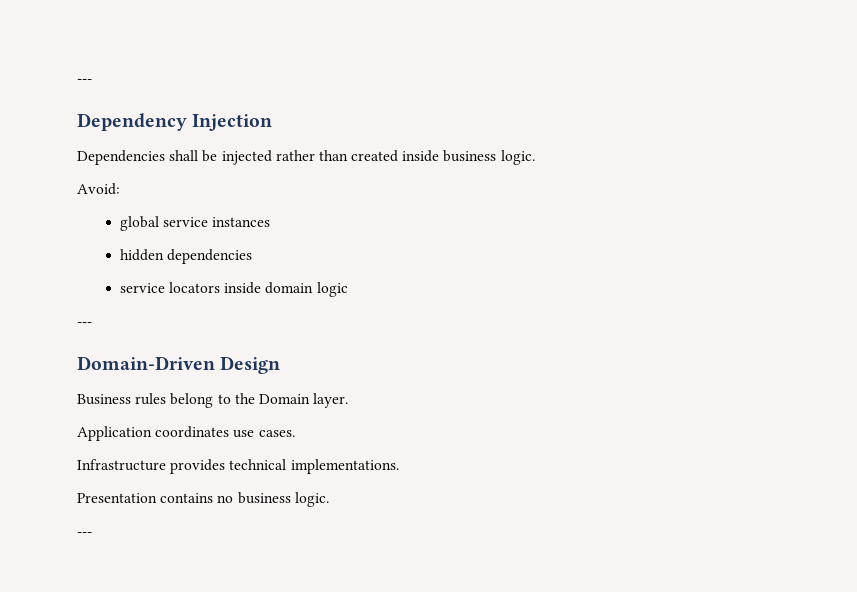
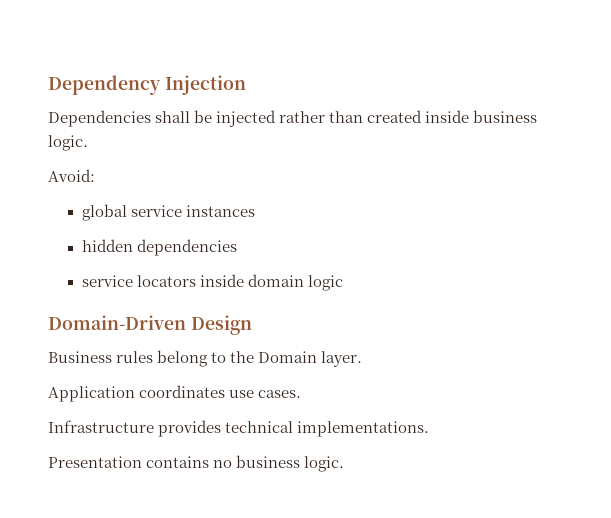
[77,79,92,83] --- // -> (48, 85) none
[77,322,92,326] // --- -> (344, 283) none
[77,532,92,536] // --- -> (345, 464) none

